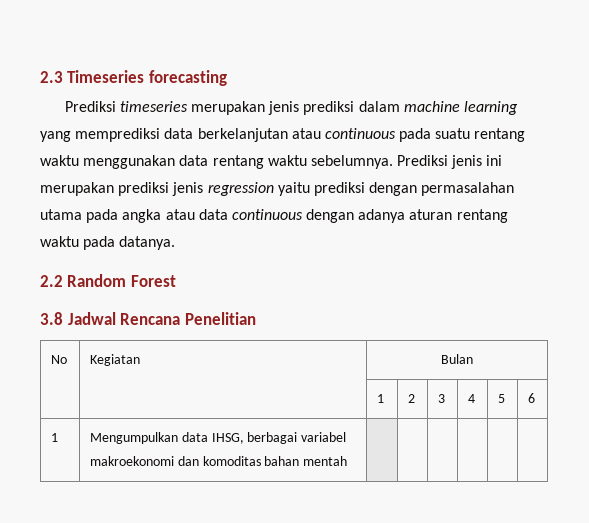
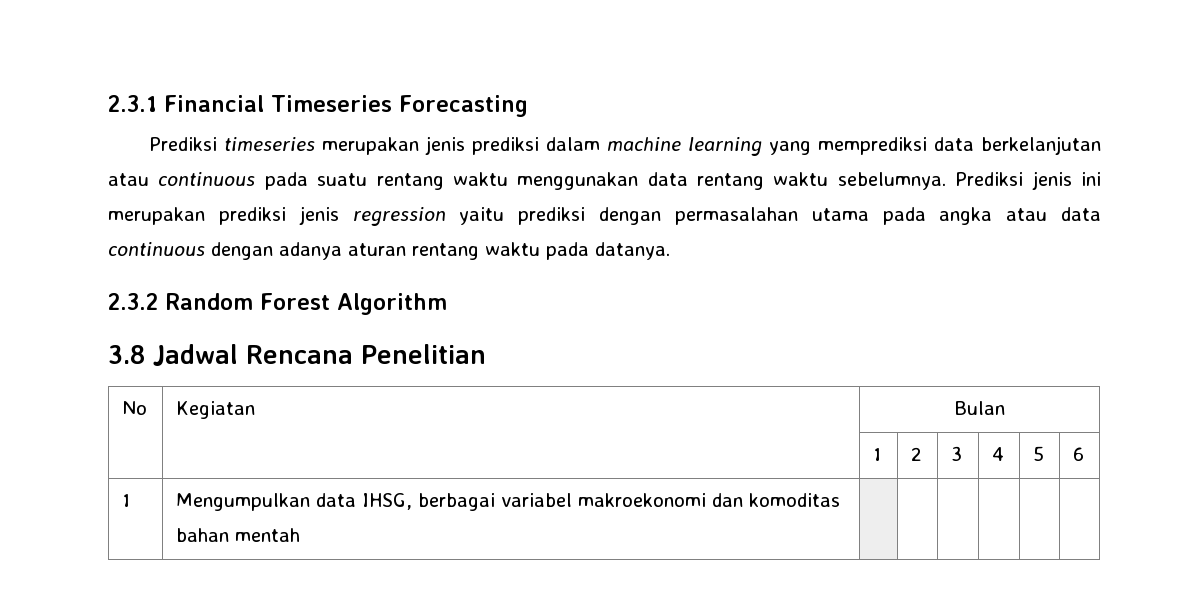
[40,70,227,86] 2.3 Timeseries forecasting -> [108,95,528,117] 2.3.1 Financial Timeseries Forecasting
[40,275,63,287] 2.2 -> [108,293,158,310] 2.3.2
(176, 281) none -> [336,293,447,315] Algorithm

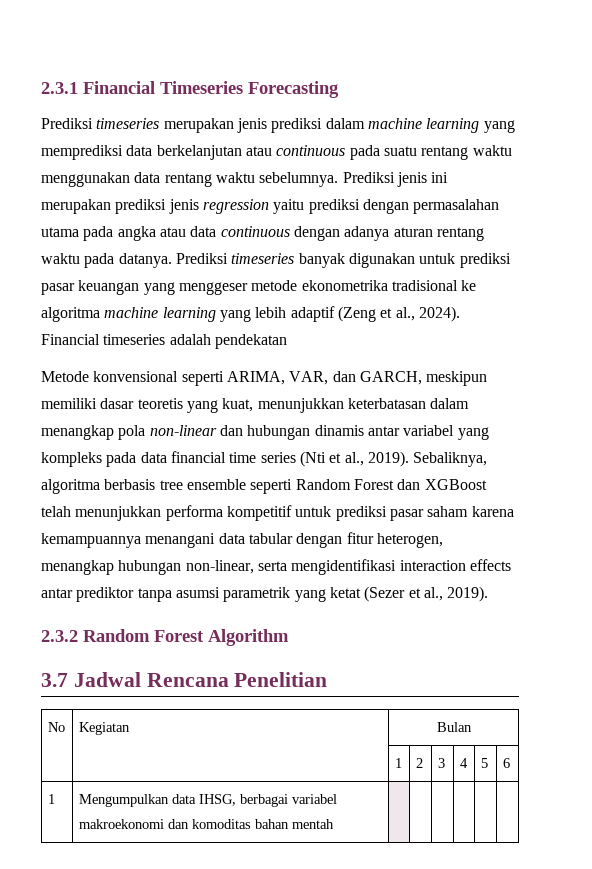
(670, 251) none -> [175,253,511,268] [41,280,477,295] [41,306,460,322] [41,334,287,349] [41,371,488,386] [41,398,470,413] [41,425,489,440] [41,451,488,467] [41,479,487,494] [41,505,514,521] [41,532,443,548] [41,559,511,575] [41,586,489,602] Prediksi timeseries banyak digunakan untuk prediksi pasar keuangan yang menggeser metode ekonometrika tradisional ke algoritma machine learning yang lebih adaptif (Zeng et al., 2024). Financial timeseries adalah pendekatan // Metode konvensional seperti ARIMA, VAR, dan GARCH, meskipun memiliki dasar teoretis yang kuat, menunjukkan keterbatasan dalam menangkap pola non-linear dan hubungan dinamis antar variabel yang kompleks pada data financial time series (Nti et al., 2019). Sebaliknya, algoritma berbasis tree ensemble seperti Random Forest dan XGBoost telah menunjukkan performa kompetitif untuk prediksi pasar saham karena kemampuannya menangani data tabular dengan fitur heterogen, menangkap hubungan non-linear, serta mengidentifikasi interaction effects antar prediktor tanpa asumsi parametrik yang ketat (Sezer et al., 2019).
[108,345,145,364] 3.8 -> [41,673,68,687] 3.7

